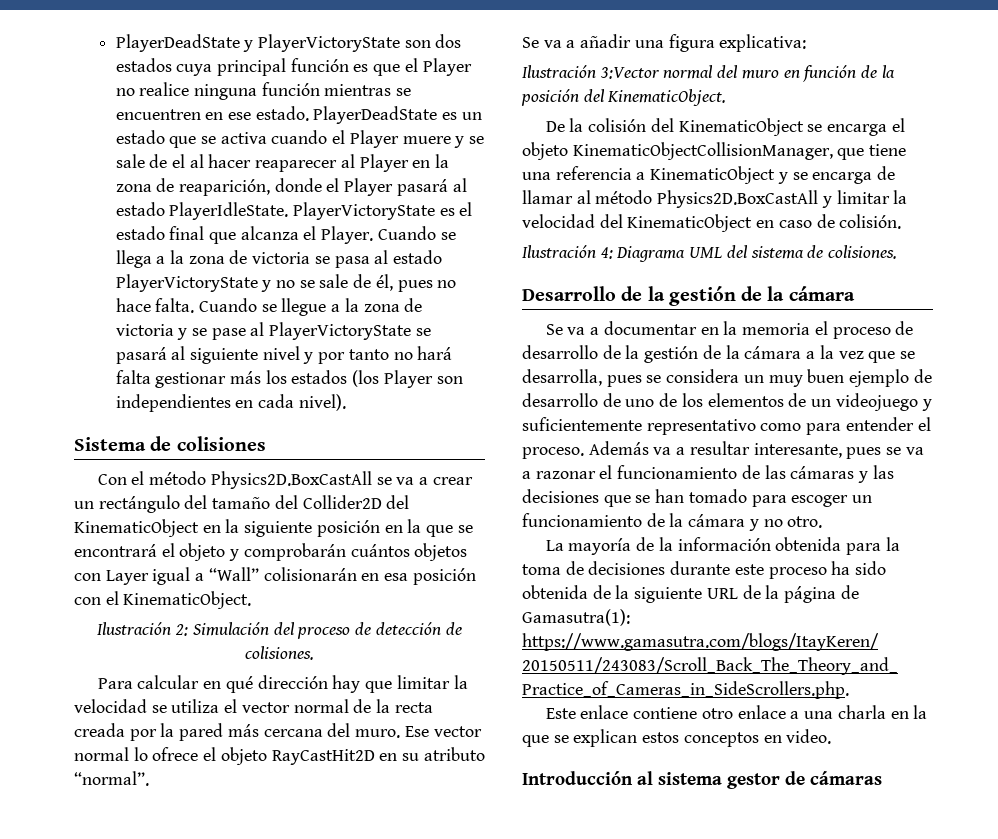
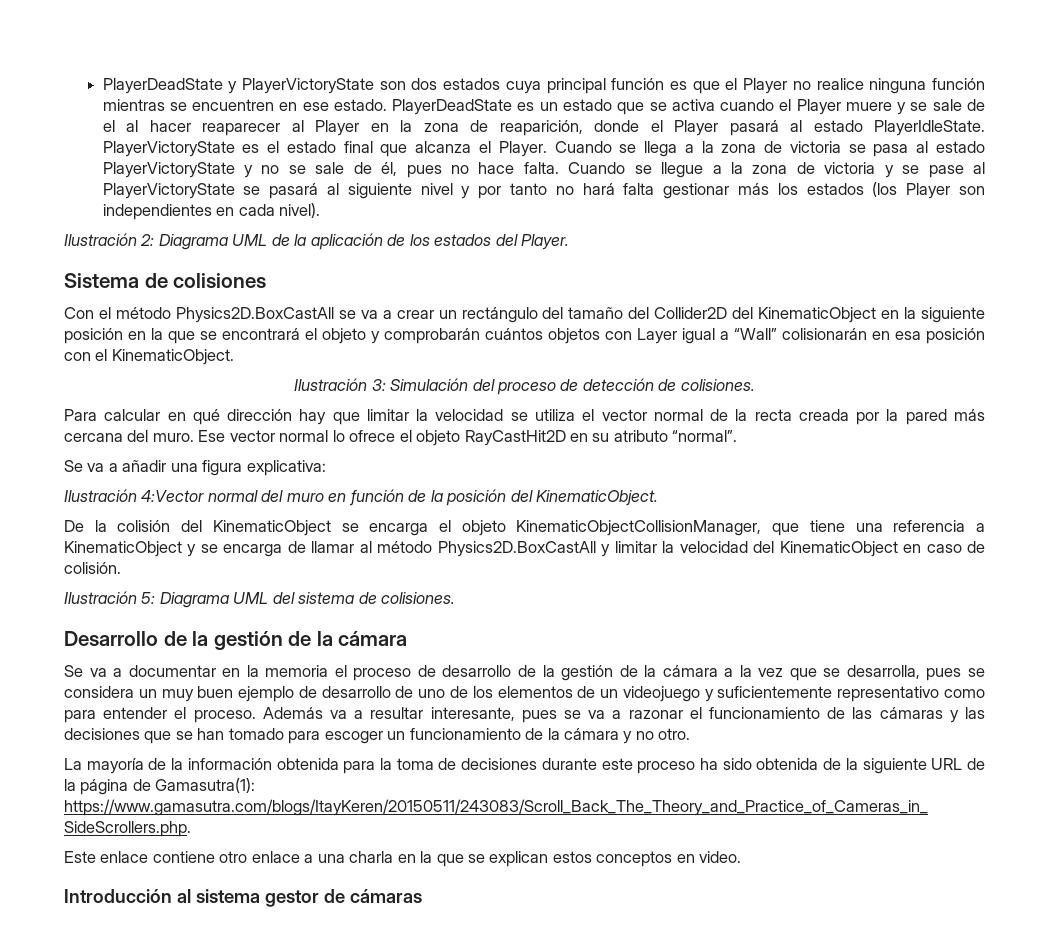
(346, 402) none -> [64,233,570,250] // Ilustración 2: Diagrama UML de la aplicación de los estados del Player.
[175,624,189,636] 2: -> [371,379,386,391] 3:
[599,67,660,79] 3:Vector -> [141,490,205,502] 4:Vector
[600,247,613,259] 4: -> [141,592,156,604] 5:

